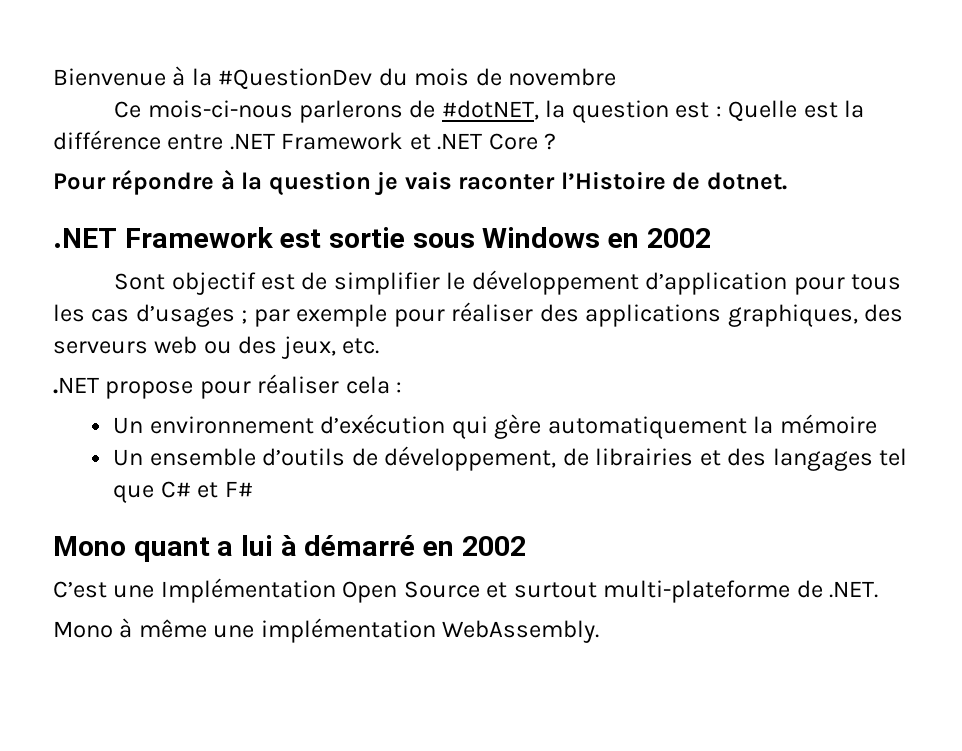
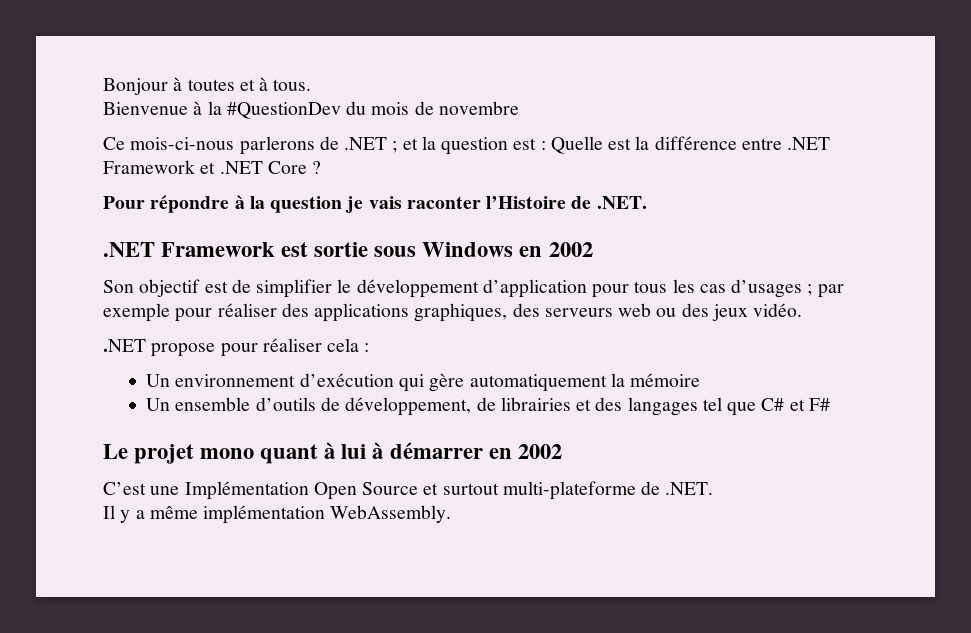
(53, 77) none -> [103,77,312,95] Bonjour à toutes et à tous. //
[441,100,539,120] #dotNET, -> [344,137,418,153] .NET ; et
[706,172,787,190] dotnet. -> [596,196,647,209] .NET.
[114,273,166,290] Sont -> [103,280,134,293] Son
[280,336,380,359] jeux, etc. -> [711,303,803,321] jeux vidéo.
[53,536,234,562] Mono quant a -> [103,442,336,464] Le projet mono quant à
[304,535,416,556] démarré -> [389,442,483,459] démarrer
[53,618,255,638] Mono à même une -> [103,505,198,523] Il y a même

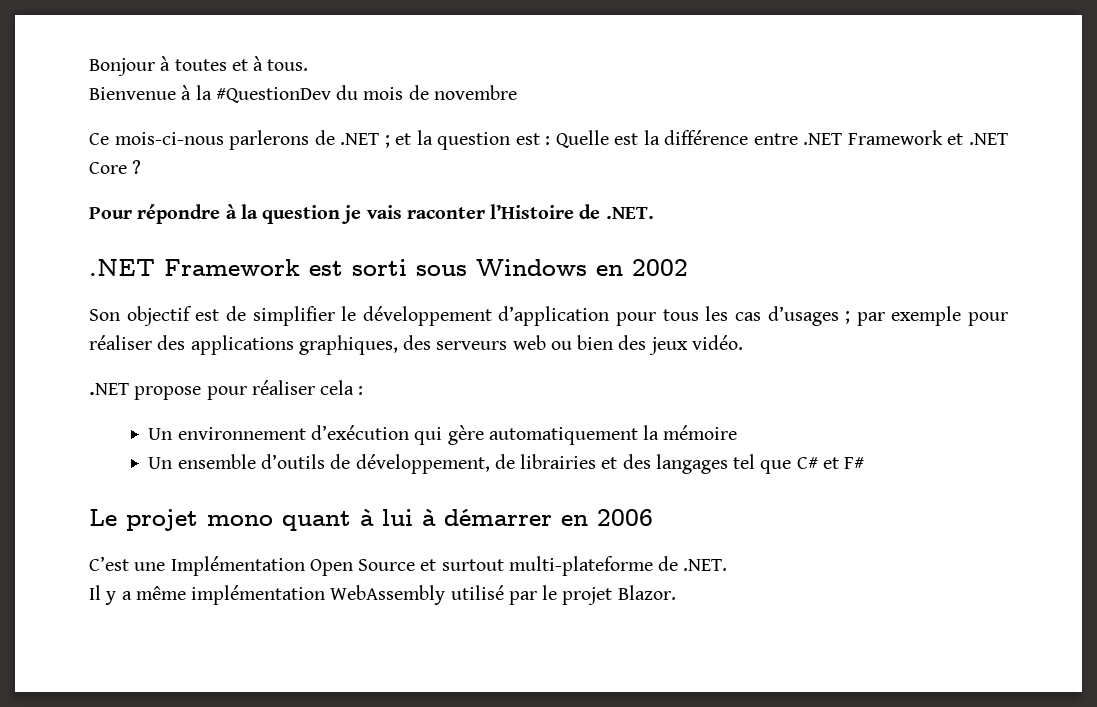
[314,242,369,257] sortie -> [352,259,407,276] sorti
(677, 312) none -> [577,335,614,350] bien
[517,444,562,459] 2002 -> [597,509,653,526] 2006
[330,505,452,523] WebAssembly. -> [330,585,676,605] WebAssembly utilisé par le projet Blazor.

